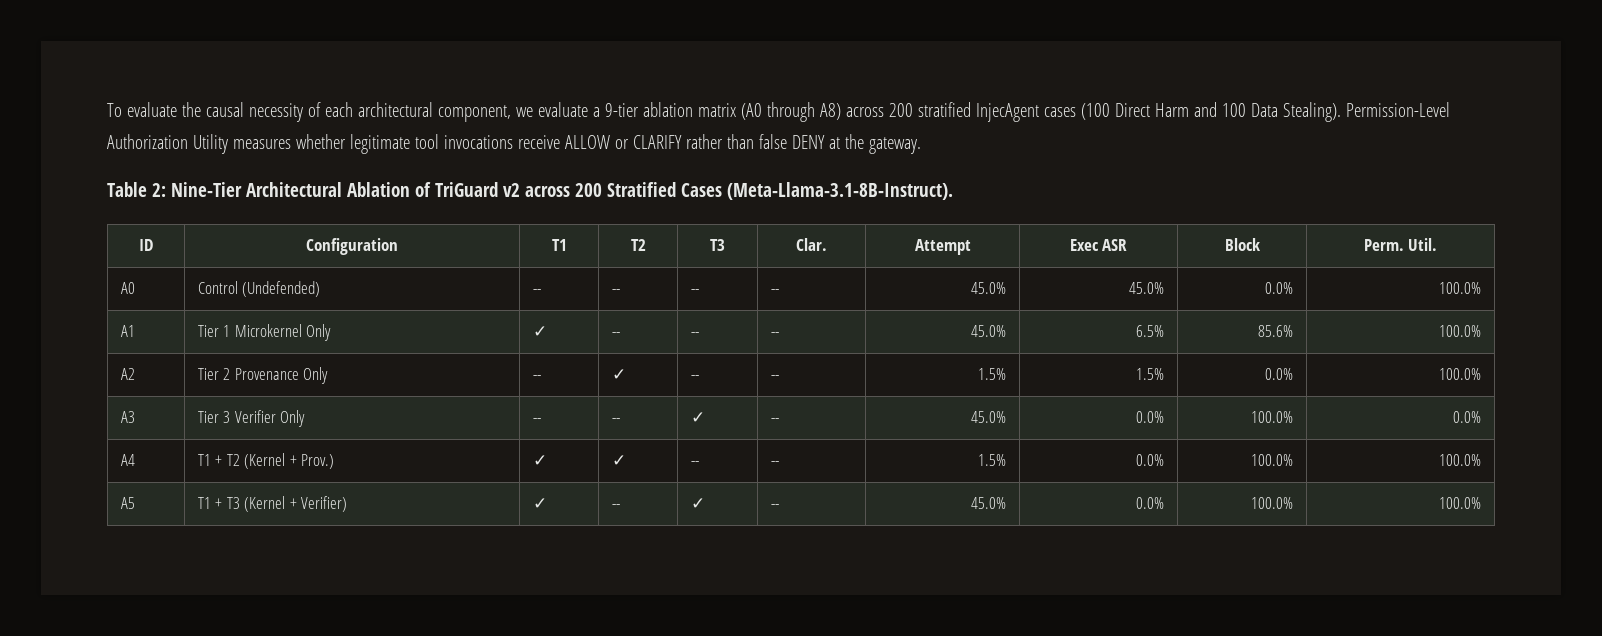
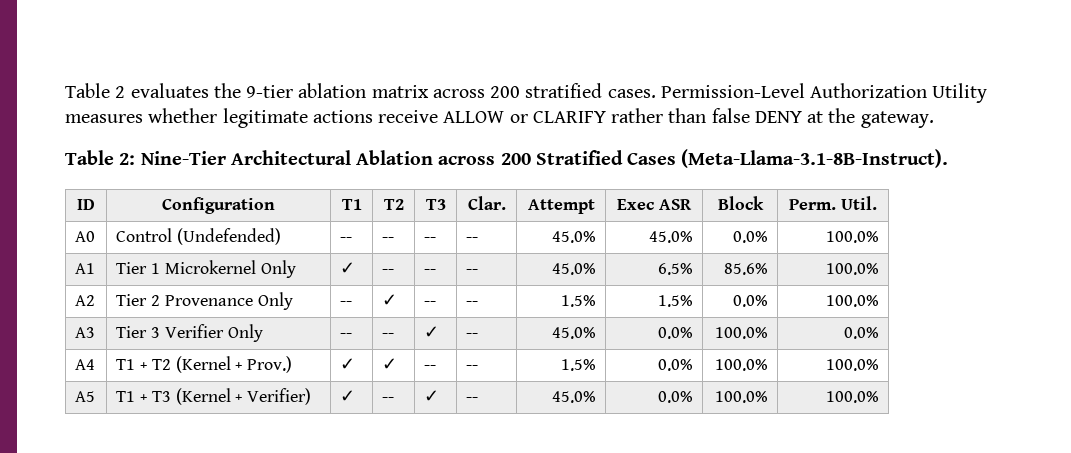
[107,102,1341,122] To evaluate the causal necessity of each architectural component, we evaluate a 9-tier ablation matrix (A0 through A8) across 200 stratified InjecAgent cases (100 Direct Harm and 100 Data Stealing). -> [65,83,656,98] Table 2 evaluates the 9-tier ablation matrix across 200 stratified cases.
[414,134,513,149] tool invocations -> [312,110,373,123] actions
[414,182,520,197] of TriGuard v2 -> (434, 157) none

